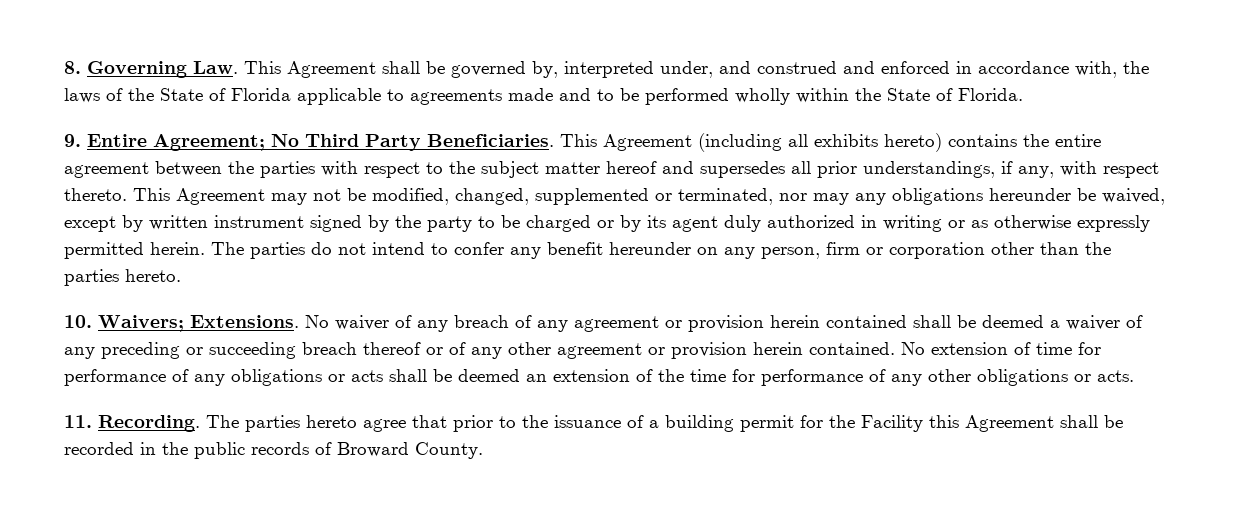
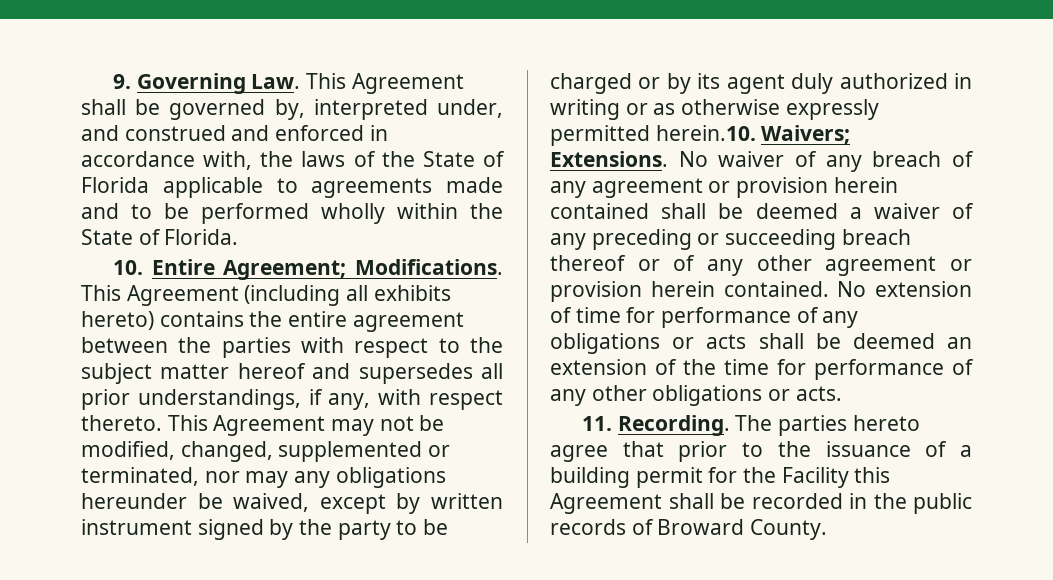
[64,61,81,74] 8. -> [113,74,132,89] 9.
[64,134,81,147] 9. -> [113,260,144,275] 10.
[271,134,554,151] No Third Party Beneficiaries. -> [354,259,503,275] Modifications.
[150,242,1111,259] [64,269,181,286] [64,315,92,328] herein. The parties do not intend to confer any benefit hereunder on any person, firm or corporation other than the parties hereto. // 10. -> [655,125,756,141] herein.10.

